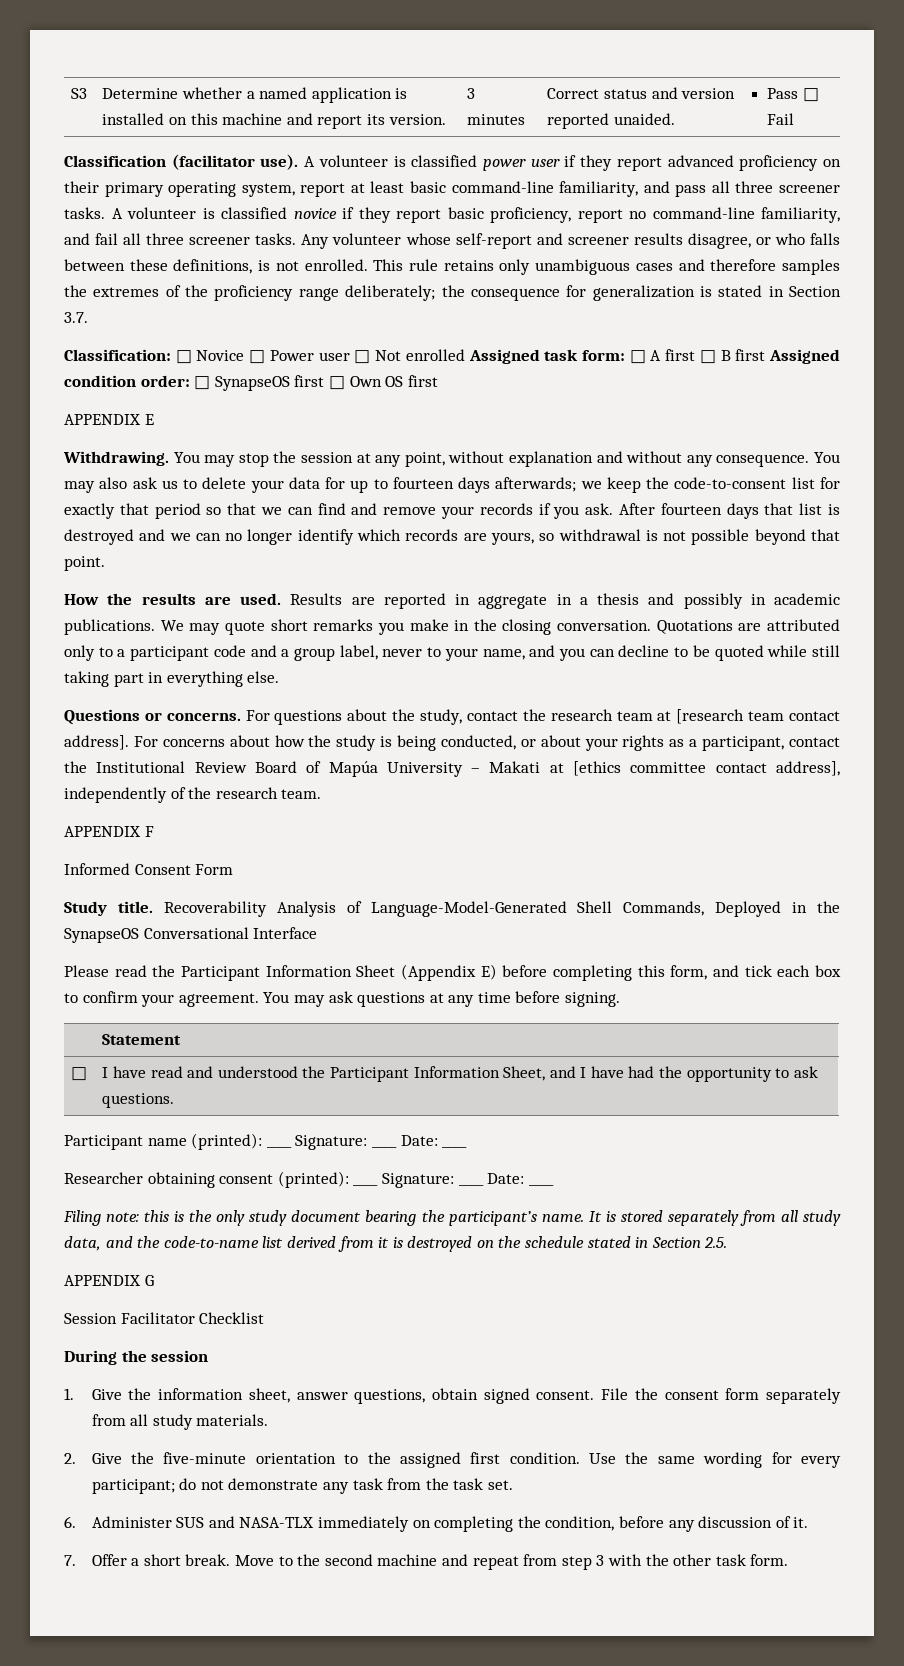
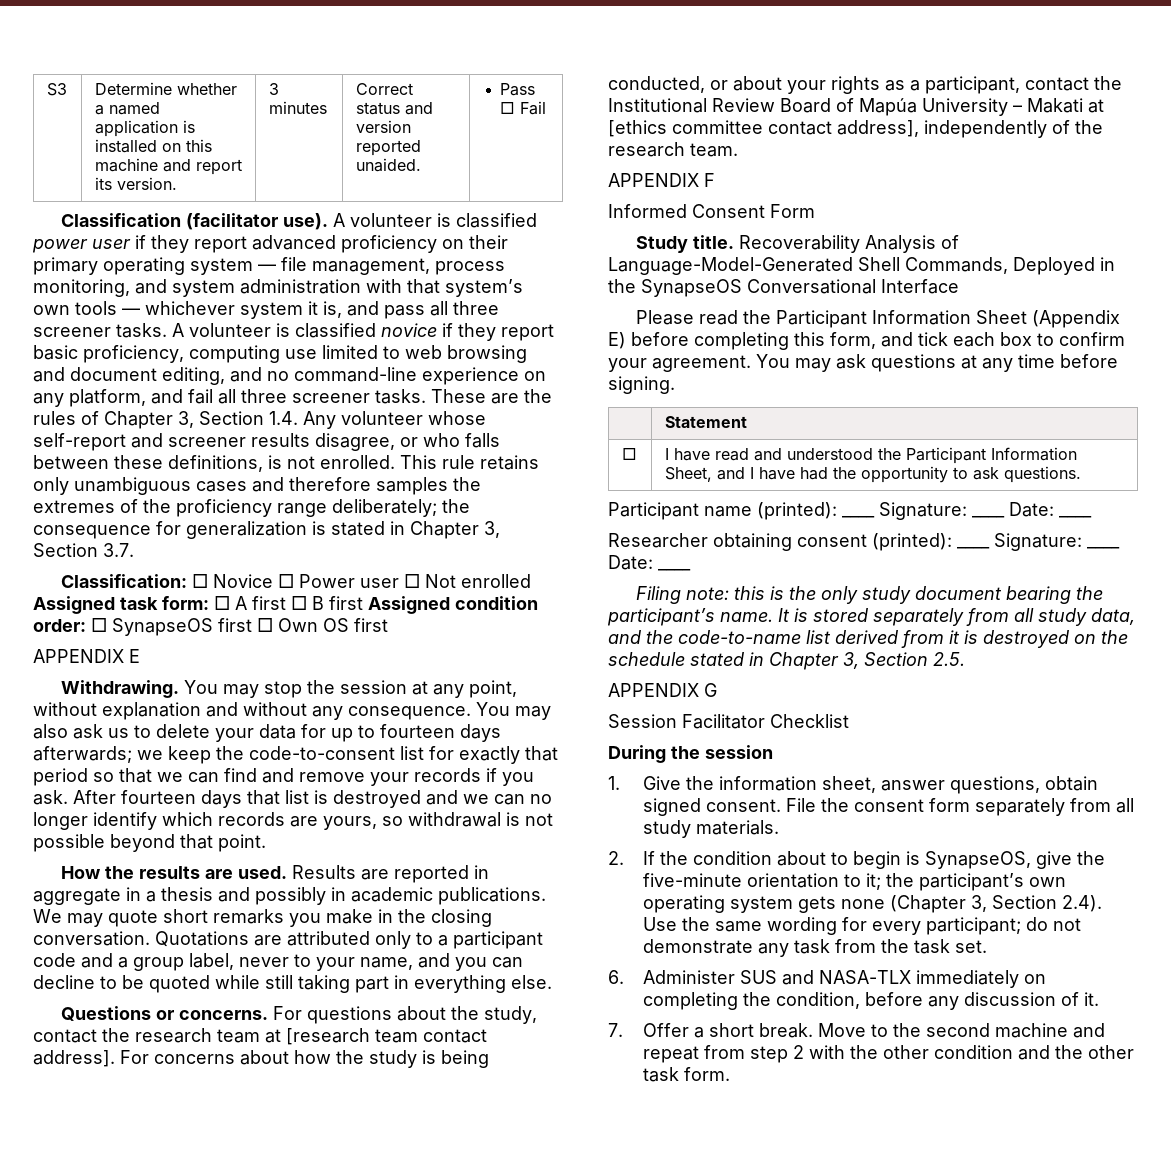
[241,181,639,197] system, report at least basic command-line familiarity, -> [190,257,505,275] [33,279,523,297] [33,301,342,319] system — file management, process monitoring, and system administration with that system’s own tools — whichever system it is,
[577,207,840,223] report no command-line familiarity, -> [189,345,527,363] [33,367,546,385] [33,389,146,407] computing use limited to web browsing and document editing, and no command-line experience on any platform,
(297, 239) none -> [431,389,552,404] [33,411,298,429] These are the rules of Chapter 3, Section 1.4.
(784, 291) none -> [410,521,500,539] Chapter 3,
(649, 1242) none -> [769,652,859,670] Chapter 3,
[91,1452,580,1468] Give the five-minute orientation to the assigned first condition. -> [642,851,1105,869] [642,873,1066,891] [642,895,1102,913] If the condition about to begin is SynapseOS, give the five-minute orientation to it; the participant’s own operating system gets none (Chapter 3, Section 2.4).
[596,1555,605,1566] 3 -> [792,1045,804,1059] 2
(712, 1560) none -> [933,1045,1134,1060] condition and the other

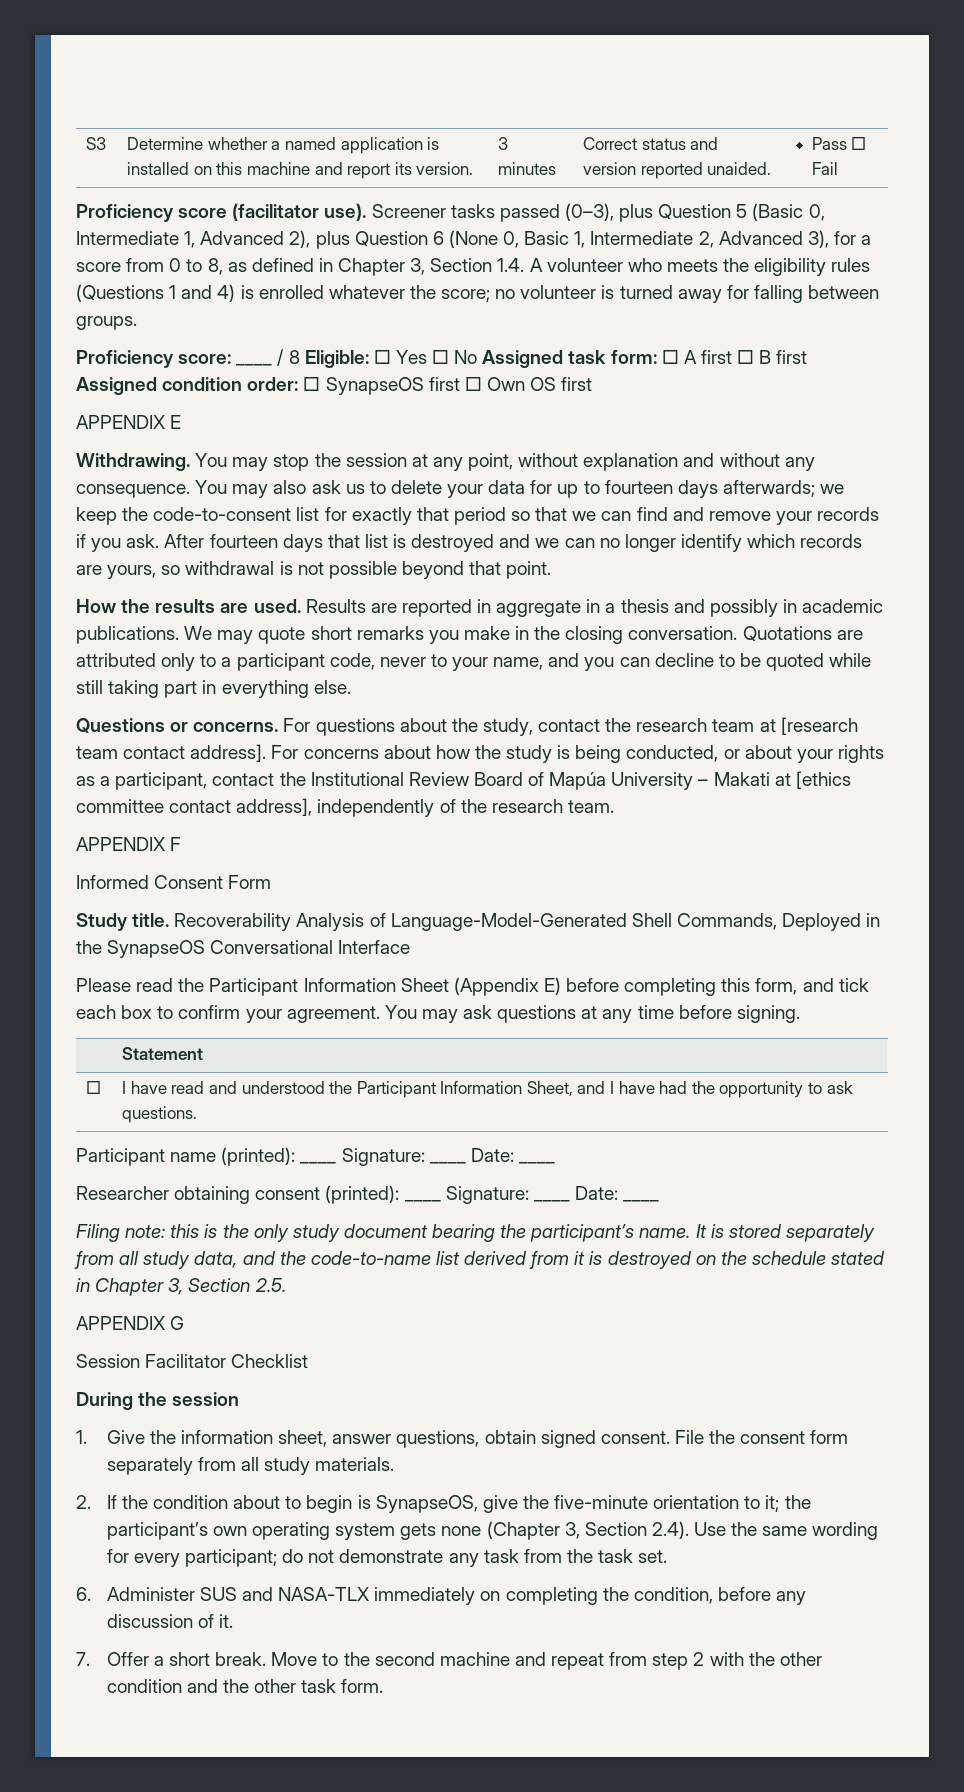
[61,213,538,230] [32,235,508,253] [33,257,505,275] [33,279,523,297] [33,301,499,319] [33,323,554,341] [33,345,527,363] [33,367,546,385] [33,389,552,407] [33,411,486,429] [33,433,500,451] [33,455,539,472] [33,477,481,495] [33,499,470,517] [33,521,500,539] [33,543,134,557] [61,574,532,588] Classification (facilitator use). A volunteer is classified power user if they report advanced proficiency on their primary operating system — file management, process monitoring, and system administration with that system’s own tools — whichever system it is, and pass all three screener tasks. A volunteer is classified novice if they report basic proficiency, computing use limited to web browsing and document editing, and no command-line experience on any platform, and fail all three screener tasks. These are the rules of Chapter 3, Section 1.4. Any volunteer whose self-report and screener results disagree, or who falls between these definitions, is not enrolled. This rule retains only unambiguous cases and therefore samples the extremes of the proficiency range deliberately; the consequence for generalization is stated in Chapter 3, Section 3.7. // Classification: □ Novice □ Power user □ Not enrolled -> [76,203,825,222] [76,230,872,249] [76,258,871,276] [76,284,880,303] [76,316,137,330] [76,350,232,368] [236,349,478,368] Proficiency score (facilitator use). Screener tasks passed (0–3), plus Question 5 (Basic 0, Intermediate 1, Advanced 2), plus Question 6 (None 0, Basic 1, Intermediate 2, Advanced 3), for a score from 0 to 8, as defined in Chapter 3, Section 1.4. A volunteer who meets the eligibility rules (Questions 1 and 4) is enrolled whatever the score; no volunteer is turned away for falling between groups. // Proficiency score: ____ / 8 Eligible: □ Yes □ No
[33,953,234,971] code and a group label, -> [329,653,375,670] code,

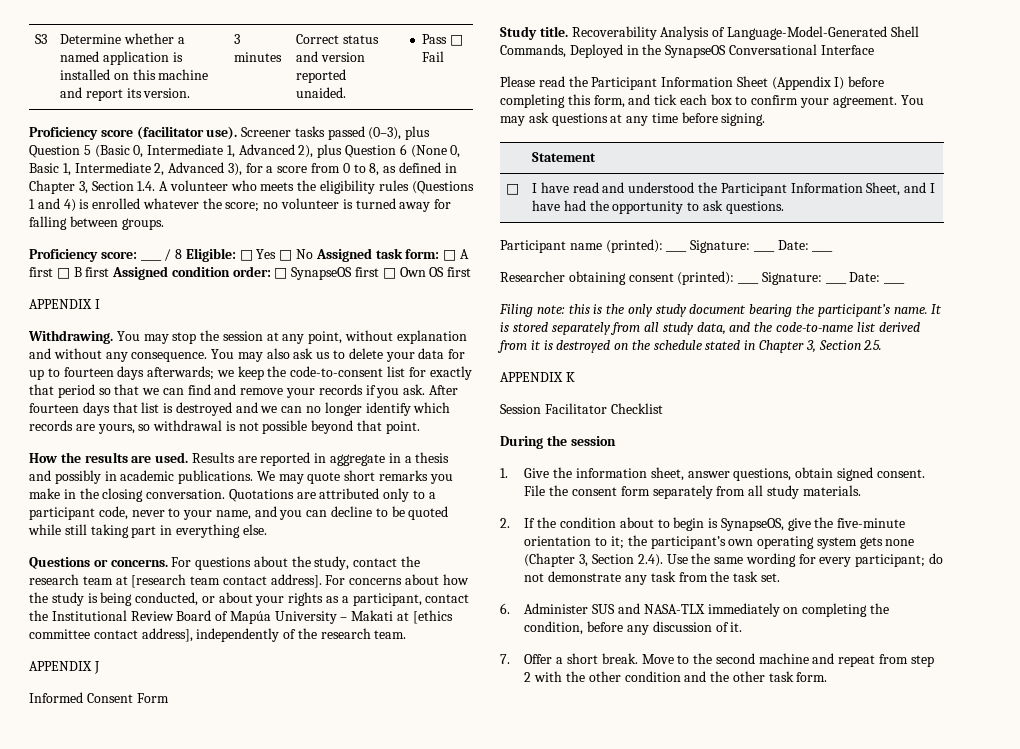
[170,415,182,429] E -> [94,299,100,309] I
[170,837,182,851] F -> [93,661,100,674] J
[543,977,561,995] E) -> [834,77,845,90] I)
[170,1316,185,1330] G -> [565,372,575,382] K

